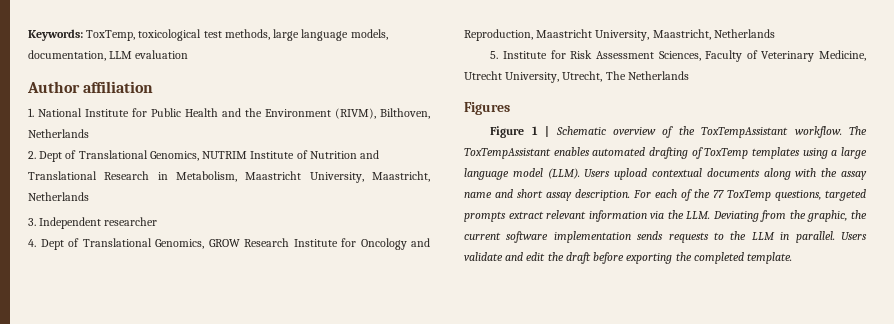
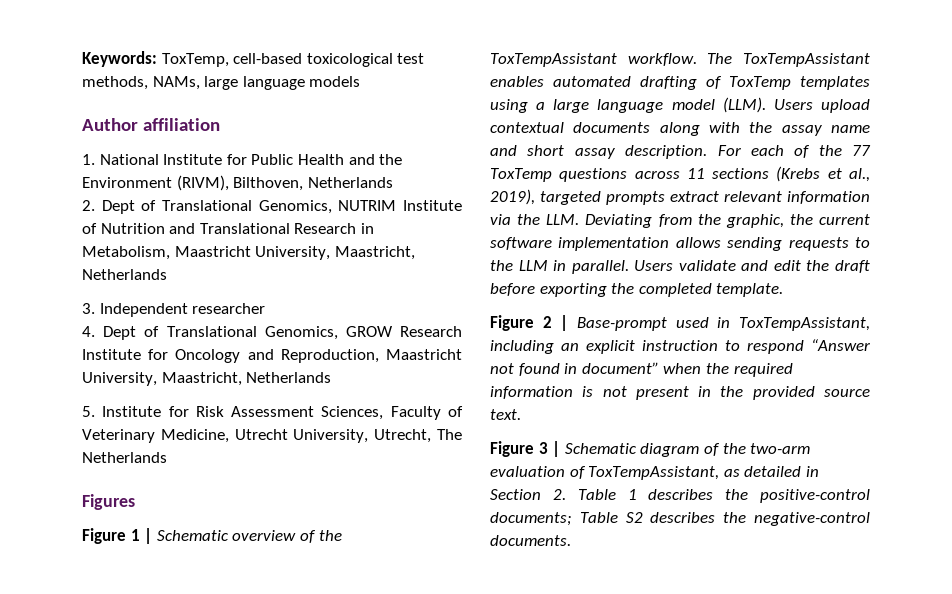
(136, 35) none -> [233,53,303,64] cell-based
[273,29,388,41] [28,50,189,61] large language models, documentation, LLM evaluation -> [152,76,361,90] NAMs, large language models
[775,190,821,201] questions, -> [559,166,870,182] [490,189,535,205] questions across 11 sections (Krebs et al., 2019),
[637,231,664,240] sends -> [675,237,783,251] allows sending
(793, 258) none -> [490,315,870,331] [490,339,870,354] [490,362,793,377] [490,386,870,400] [490,409,521,420] [490,441,811,457] [490,466,819,480] [490,489,870,503] [490,512,870,526] [490,535,571,546] // Figure 2 | Base-prompt used in ToxTempAssistant, including an explicit instruction to respond “Answer not found in document” when the required information is not present in the provided source text. // Figure 3 | Schematic diagram of the two-arm evaluation of ToxTempAssistant, as detailed in Section 2. Table 1 describes the positive-control documents; Table S2 describes the negative-control documents.

